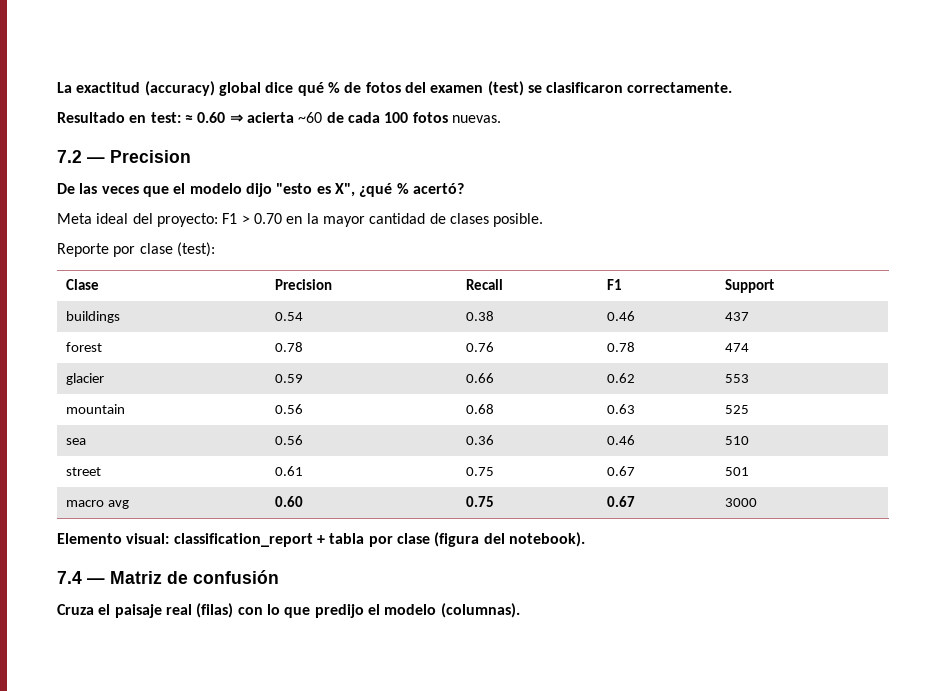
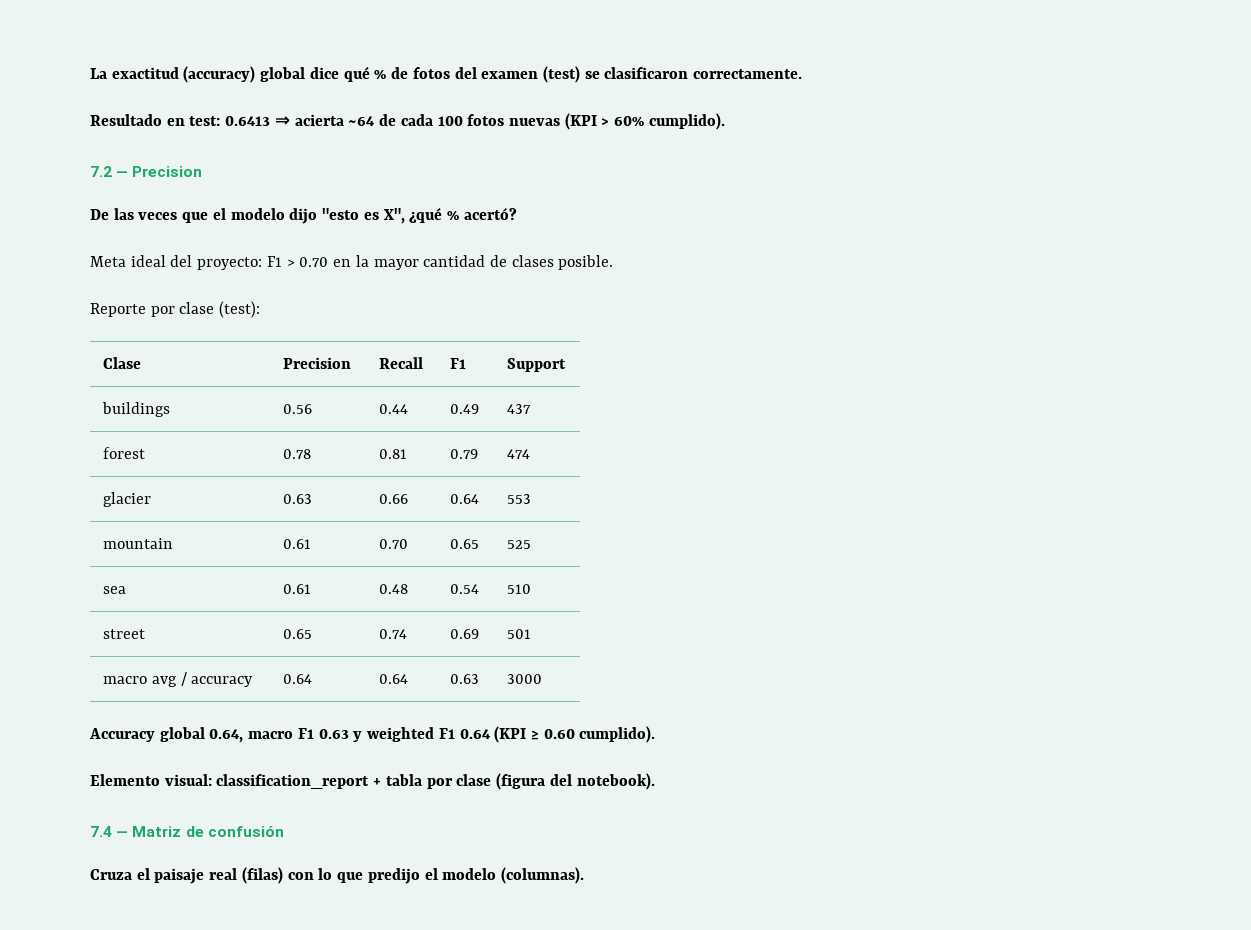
[184,112,226,123] ≈ 0.60 -> [225,116,271,126] 0.6413
[298,112,323,123] ~60 -> [348,116,376,126] ~64
[451,115,501,123] nuevas. -> [508,113,725,130] nuevas (KPI > 60% cumplido).
[275,312,304,321] [466,311,495,321] [607,311,636,321] 0.54 | 0.38 | 0.46 -> [283,404,313,414] [379,404,409,414] [450,404,480,414] 0.56 | 0.44 | 0.49
[466,342,495,352] [607,342,636,352] 0.76 | 0.78 -> [379,449,408,459] [450,449,479,459] 0.81 | 0.79
[275,374,304,383] 0.59 -> [283,494,313,504] 0.63
[607,373,636,383] 0.62 -> [450,494,480,504] 0.64
[275,404,304,414] [466,404,495,414] [607,404,636,414] 0.56 | 0.68 | 0.63 -> [283,539,312,549] [379,539,409,549] [450,539,480,549] 0.61 | 0.70 | 0.65
[275,435,304,445] [466,435,495,445] [607,435,636,445] 0.56 | 0.36 | 0.46 -> [283,584,312,594] [379,584,409,594] [450,584,480,594] 0.61 | 0.48 | 0.54
[275,466,304,476] [466,467,495,476] [607,466,636,476] 0.61 | 0.75 | 0.67 -> [283,629,313,639] [379,629,408,639] [450,629,480,639] 0.65 | 0.74 | 0.69
[275,496,304,507] [466,496,495,507] [607,496,636,507] [725,498,758,507] | 0.60 | 0.75 | 0.67 | 3000 -> [180,672,254,687] [283,674,313,684] [379,674,409,684] [450,674,480,684] [507,674,543,684] [89,726,656,743] / accuracy | 0.64 | 0.64 | 0.63 | 3000 // Accuracy global 0.64, macro F1 0.63 y weighted F1 0.64 (KPI ≥ 0.60 cumplido).

